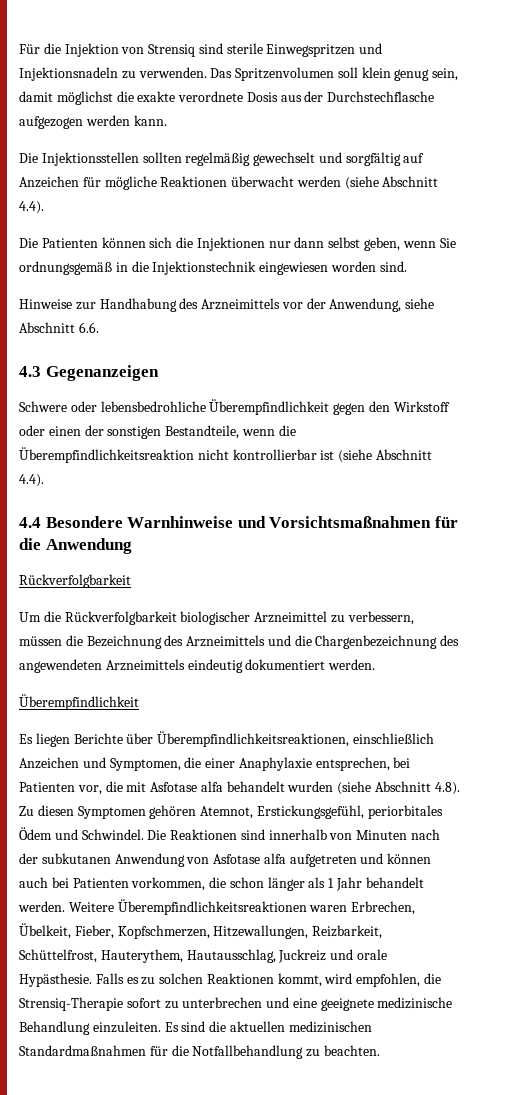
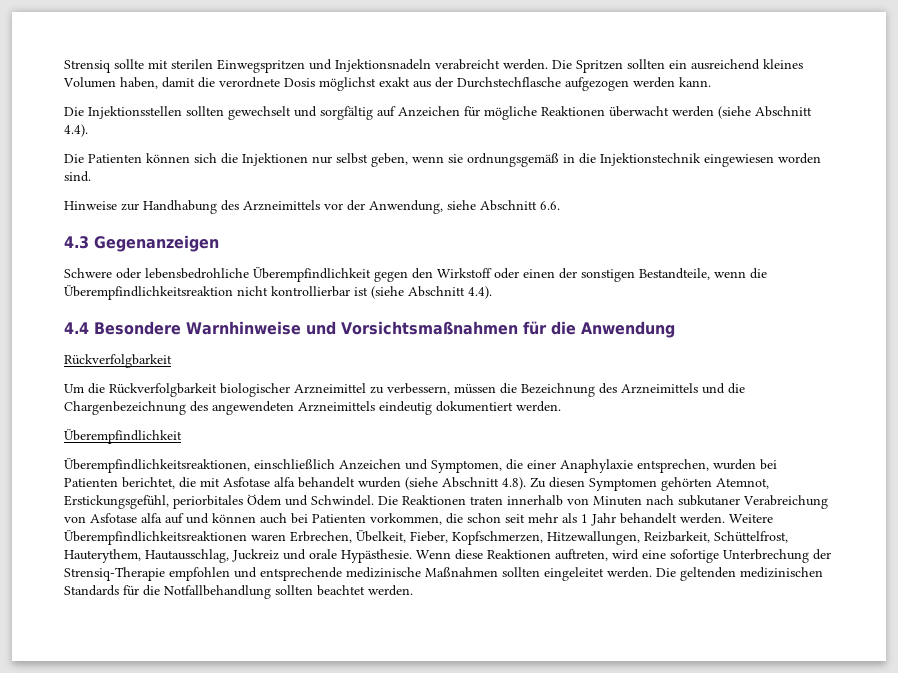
[19,43,383,57] [19,67,459,81] [19,91,278,105] Für die Injektion von Strensiq sind sterile Einwegspritzen und Injektionsnadeln zu verwenden. Das Spritzenvolumen soll klein genug sein, damit möglichst die exakte verordnete Dosis -> [64,59,803,73] [63,77,410,91] Strensiq sollte mit sterilen Einwegspritzen und Injektionsnadeln verabreicht werden. Die Spritzen sollten ein ausreichend kleines Volumen haben, damit die verordnete Dosis möglichst exakt
[185,152,251,166] regelmäßig -> (224, 111) none
[294,237,325,248] dann -> (332, 160) none
[439,238,456,248] Sie -> [448,154,463,163] sie
[19,733,154,747] Es liegen Berichte über -> (182, 436) none
[393,757,411,768] [19,782,102,795] bei Patienten vor, -> [713,459,777,470] [64,477,175,489] wurden bei Patienten berichtet,
[149,805,197,819] gehören -> [661,477,712,491] gehörten
[240,829,265,840] sind -> [470,496,503,505] traten
[19,853,185,867] der subkutanen Anwendung -> [678,495,828,509] subkutaner Verabreichung
[289,854,357,867] aufgetreten -> [165,513,184,524] auf
[267,877,305,891] länger -> [505,513,558,523] seit mehr
[95,973,442,987] [19,997,453,1011] [19,1021,372,1035] [19,1045,380,1059] Falls es zu solchen Reaktionen kommt, wird empfohlen, die Strensiq-Therapie sofort zu unterbrechen und eine geeignete medizinische Behandlung einzuleiten. Es sind die aktuellen medizinischen Standardmaßnahmen für die Notfallbehandlung zu beachten. -> [416,549,831,563] [64,567,823,581] [64,585,413,599] Wenn diese Reaktionen auftreten, wird eine sofortige Unterbrechung der Strensiq-Therapie empfohlen und entsprechende medizinische Maßnahmen sollten eingeleitet werden. Die geltenden medizinischen Standards für die Notfallbehandlung sollten beachtet werden.

